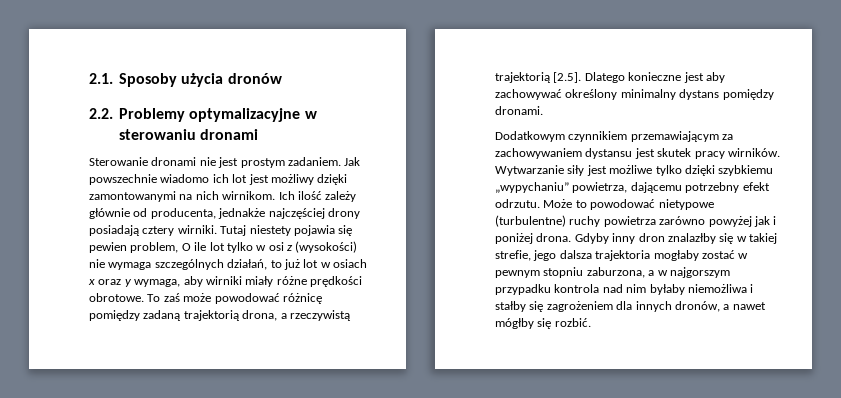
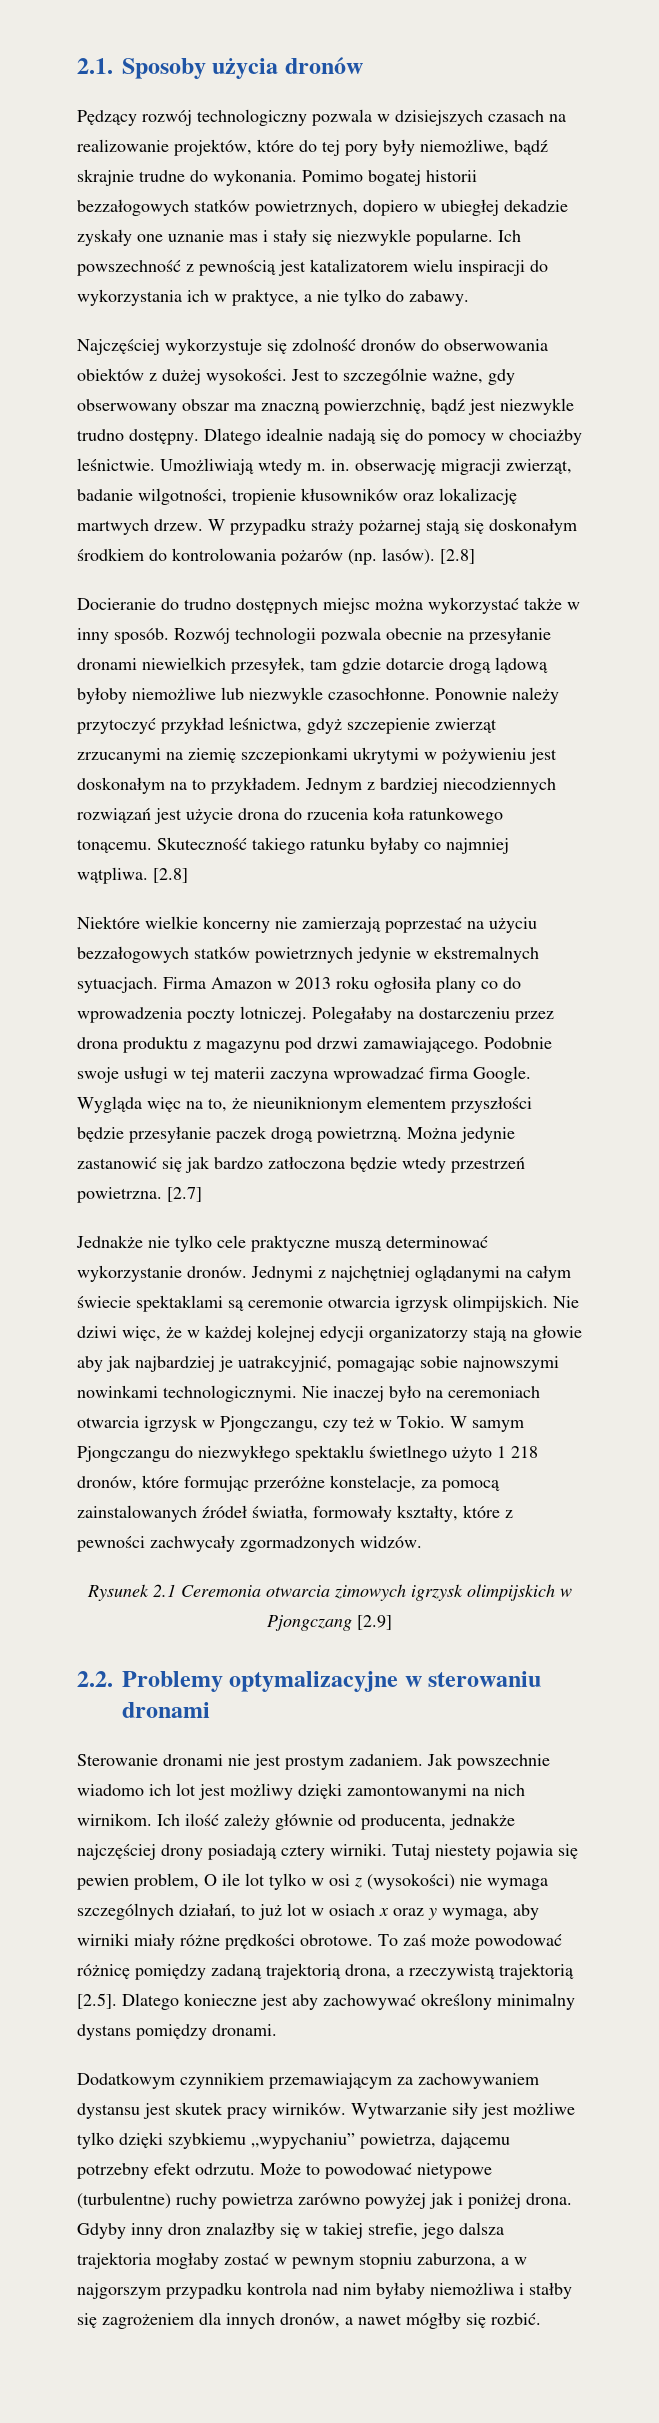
(282, 78) none -> [77,109,566,126] [77,139,548,156] [77,169,477,186] [77,199,568,216] [77,229,521,246] [77,259,548,276] [77,289,469,306] [77,338,548,355] [77,368,515,385] [77,398,574,415] [77,428,582,445] [77,458,572,475] [77,488,517,505] [77,518,577,535] [77,548,475,565] [77,597,580,614] [77,627,551,644] [77,657,548,674] [77,687,559,704] [77,717,497,734] [77,747,557,764] [77,777,556,794] [77,807,503,824] [77,837,509,854] [77,867,188,884] [77,916,537,933] [77,946,539,963] [77,976,521,993] [77,1006,554,1023] [77,1036,552,1053] [77,1066,531,1083] [77,1096,532,1113] [77,1126,515,1143] [77,1156,525,1173] [77,1187,202,1203] [76,1235,488,1252] [77,1265,571,1282] [77,1295,579,1312] [77,1325,582,1342] [77,1355,559,1372] [77,1385,540,1402] [77,1415,524,1432] [77,1445,538,1462] [77,1475,500,1492] [77,1505,513,1522] [77,1535,422,1552] [86,1584,572,1601] [267,1615,392,1631] // Pędzący rozwój technologiczny pozwala w dzisiejszych czasach na realizowanie projektów, które do tej pory były niemożliwe, bądź skrajnie trudne do wykonania. Pomimo bogatej historii bezzałogowych statków powietrznych, dopiero w ubiegłej dekadzie zyskały one uznanie mas i stały się niezwykle popularne. Ich powszechność z pewnością jest katalizatorem wielu inspiracji do wykorzystania ich w praktyce, a nie tylko do zabawy. // Najczęściej wykorzystuje się zdolność dronów do obserwowania obiektów z dużej wysokości. Jest to szczególnie ważne, gdy obserwowany obszar ma znaczną powierzchnię, bądź jest niezwykle trudno dostępny. Dlatego idealnie nadają się do pomocy w chociażby leśnictwie. Umożliwiają wtedy m. in. obserwację migracji zwierząt, badanie wilgotności, tropienie kłusowników oraz lokalizację martwych drzew. W przypadku straży pożarnej stają się doskonałym środkiem do kontrolowania pożarów (np. lasów). [2.8] // Docieranie do trudno dostępnych miejsc można wykorzystać także w inny sposób. Rozwój technologii pozwala obecnie na przesyłanie dronami niewielkich przesyłek, tam gdzie dotarcie drogą lądową byłoby niemożliwe lub niezwykle czasochłonne. Ponownie należy przytoczyć przykład leśnictwa, gdyż szczepienie zwierząt zrzucanymi na ziemię szczepionkami ukrytymi w pożywieniu jest doskonałym na to przykładem. Jednym z bardziej niecodziennych rozwiązań jest użycie drona do rzucenia koła ratunkowego tonącemu. Skuteczność takiego ratunku byłaby co najmniej wątpliwa. [2.8] // Niektóre wielkie koncerny nie zamierzają poprzestać na użyciu bezzałogowych statków powietrznych jedynie w ekstremalnych sytuacjach. Firma Amazon w 2013 roku ogłosiła plany co do wprowadzenia poczty lotniczej. Polegałaby na dostarczeniu przez drona produktu z magazynu pod drzwi zamawiającego. Podobnie swoje usługi w tej materii zaczyna wprowadzać firma Google. Wygląda więc na to, że nieuniknionym elementem przyszłości będzie przesyłanie paczek drogą powietrzną. Można jedynie zastanowić się jak bardzo zatłoczona będzie wtedy przestrzeń powietrzna. [2.7] // Jednakże nie tylko cele praktyczne muszą determinować wykorzystanie dronów. Jednymi z najchętniej oglądanymi na całym świecie spektaklami są ceremonie otwarcia igrzysk olimpijskich. Nie dziwi więc, że w każdej kolejnej edycji organizatorzy stają na głowie aby jak najbardziej je uatrakcyjnić, pomagając sobie najnowszymi nowinkami technologicznymi. Nie inaczej było na ceremoniach otwarcia igrzysk w Pjongczangu, czy też w Tokio. W samym Pjongczangu do niezwykłego spektaklu świetlnego użyto 1 218 dronów, które formując przeróżne konstelacje, za pomocą zainstalowanych źródeł światła, formowały kształty, które z pewności zachwycały zgormadzonych widzów. // Rysunek 2.1 Ceremonia otwarcia zimowych igrzysk olimpijskich w Pjongczang [2.9]

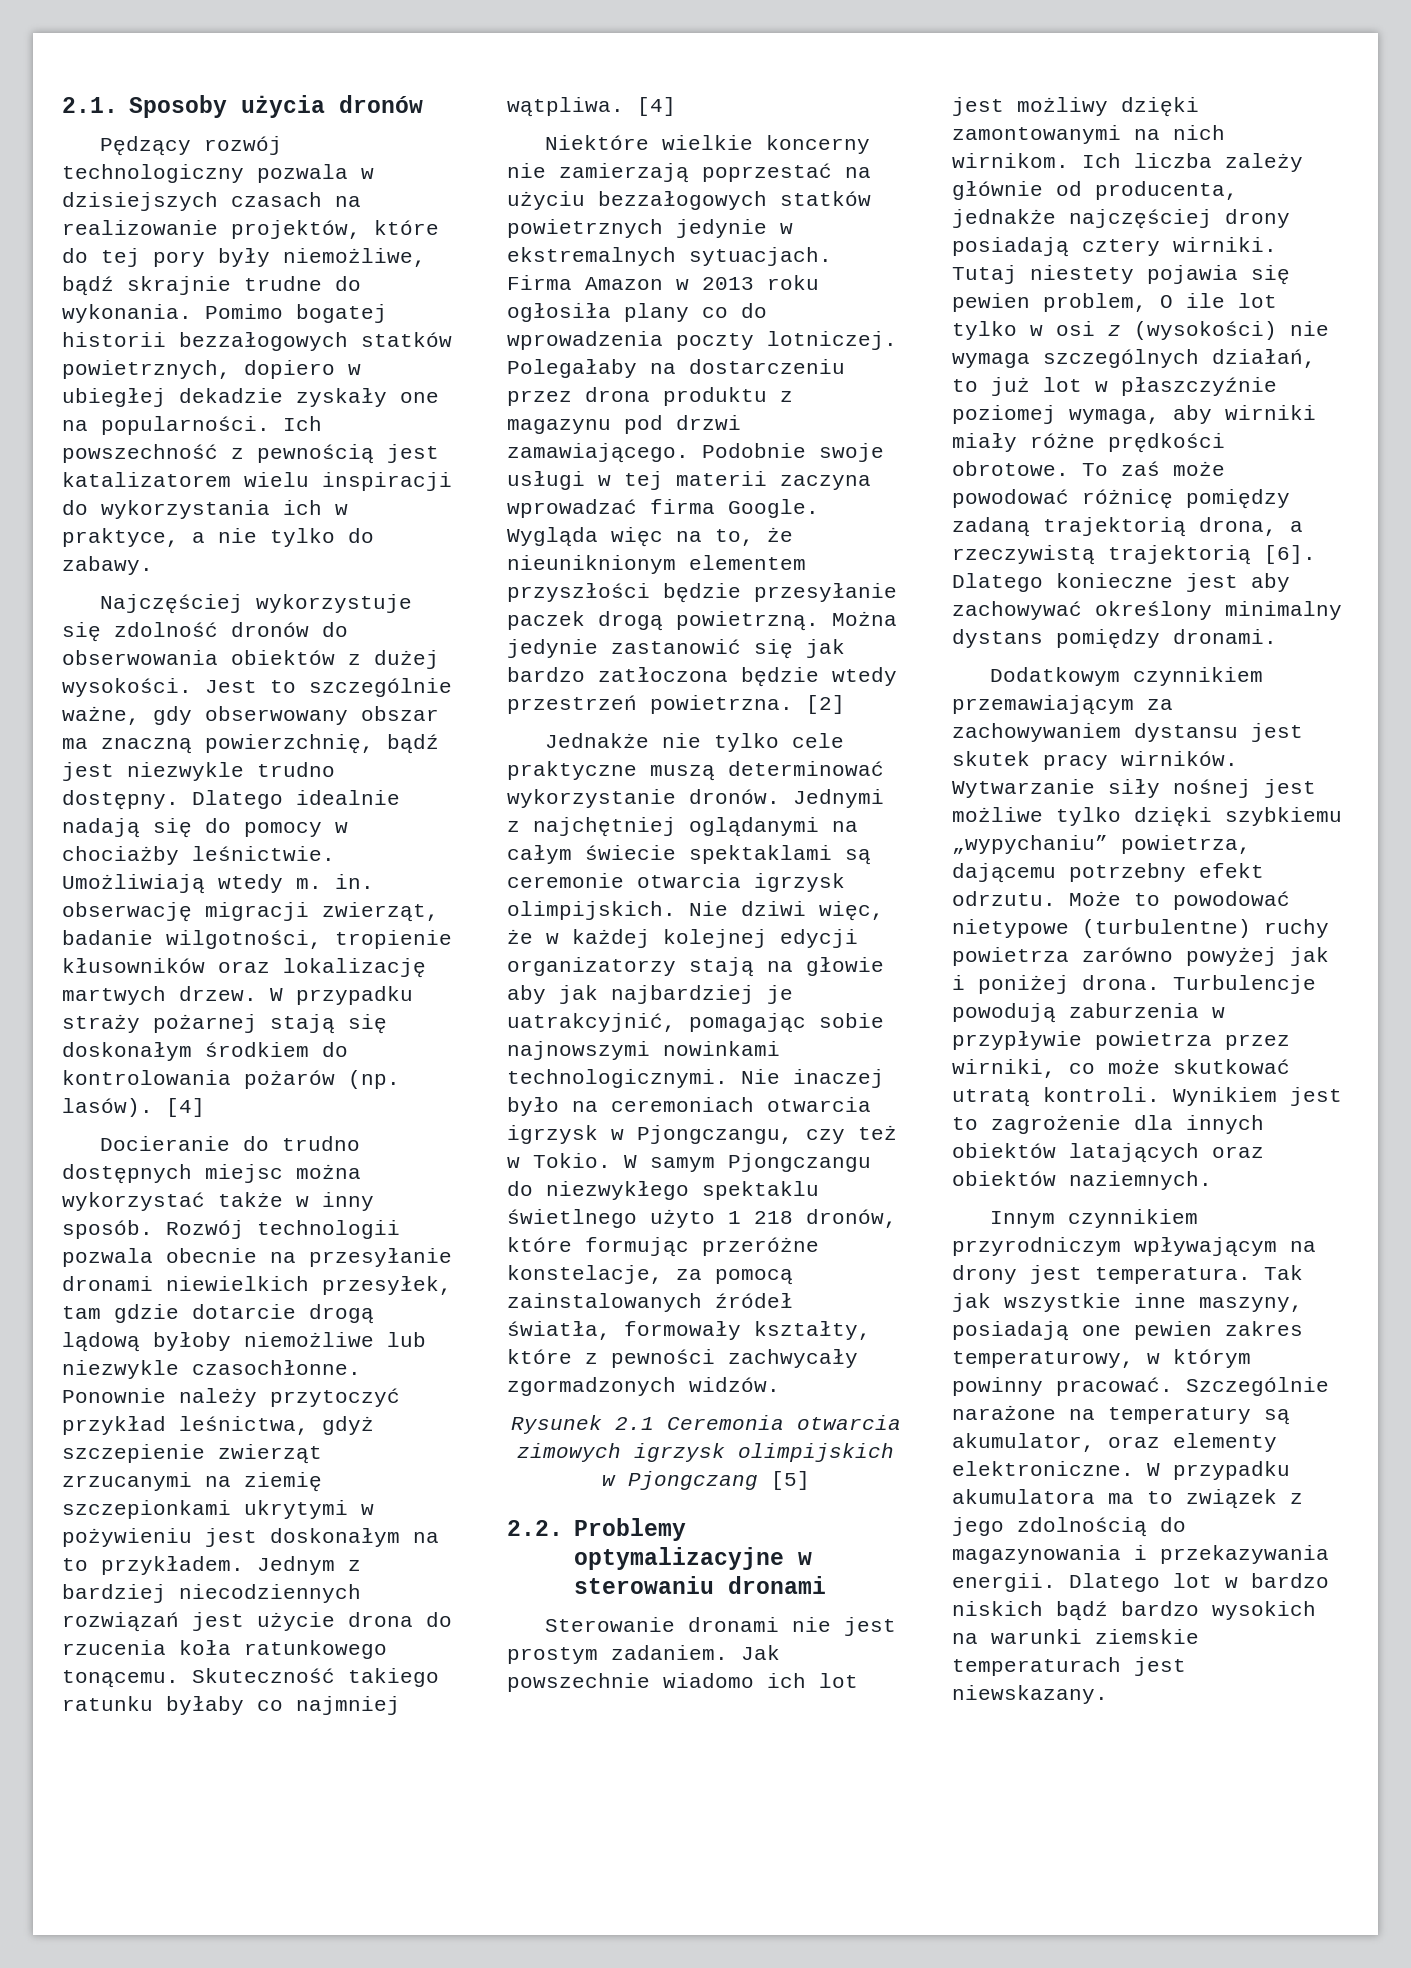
[168,229,493,246] uznanie mas i stały się niezwykle popularne. -> [62,416,270,435] na popularności.
[440,549,475,564] [2.8] -> [166,1098,205,1117] [4]
[153,868,188,883] [2.8] -> [637,97,676,116] [4]
[167,1187,202,1202] [2.7] -> [806,695,845,714] [2]
[357,1615,392,1630] [2.9] -> [770,1471,810,1490] [5]
[185,1813,219,1826] ilość -> [1134,153,1212,168] liczba
[329,1904,437,1920] osiach x oraz y -> [1121,377,1277,396] [952,405,1056,424] płaszczyźnie poziomej
[77,1993,117,2009] [2.5]. -> [1264,545,1316,564] [6].
(478, 2110) none -> [1173,779,1251,798] nośnej
[77,2222,504,2239] [77,2252,527,2269] [77,2282,572,2299] [77,2312,541,2329] Gdyby inny dron znalazłby się w takiej strefie, jego dalsza trajektoria mogłaby zostać w pewnym stopniu zaburzona, a w najgorszym przypadku kontrola nad nim byłaby niemożliwa i stałby się zagrożeniem dla innych dronów, a nawet mógłby się rozbić. -> [1173,975,1316,994] [952,1003,1225,1023] [952,1031,1290,1050] [952,1059,1290,1078] [952,1087,1342,1107] [952,1115,1264,1134] [952,1143,1264,1163] [952,1171,1212,1190] [990,1209,1199,1228] [952,1237,1316,1257] [952,1265,1303,1284] [952,1293,1303,1312] [952,1321,1303,1341] [952,1349,1251,1368] [952,1377,1329,1396] [952,1405,1290,1425] [952,1433,1277,1452] [952,1461,1290,1480] [952,1489,1303,1509] [952,1517,1186,1537] [952,1545,1329,1564] [952,1573,1329,1592] [952,1601,1316,1621] [952,1629,1199,1644] [952,1657,1186,1676] [952,1685,1108,1704] Turbulencje powodują zaburzenia w przypływie powietrza przez wirniki, co może skutkować utratą kontroli. Wynikiem jest to zagrożenie dla innych obiektów latających oraz obiektów naziemnych. // Innym czynnikiem przyrodniczym wpływającym na drony jest temperatura. Tak jak wszystkie inne maszyny, posiadają one pewien zakres temperaturowy, w którym powinny pracować. Szczególnie narażone na temperatury są akumulator, oraz elementy elektroniczne. W przypadku akumulatora ma to związek z jego zdolnością do magazynowania i przekazywania energii. Dlatego lot w bardzo niskich bądź bardzo wysokich na warunki ziemskie temperaturach jest niewskazany.

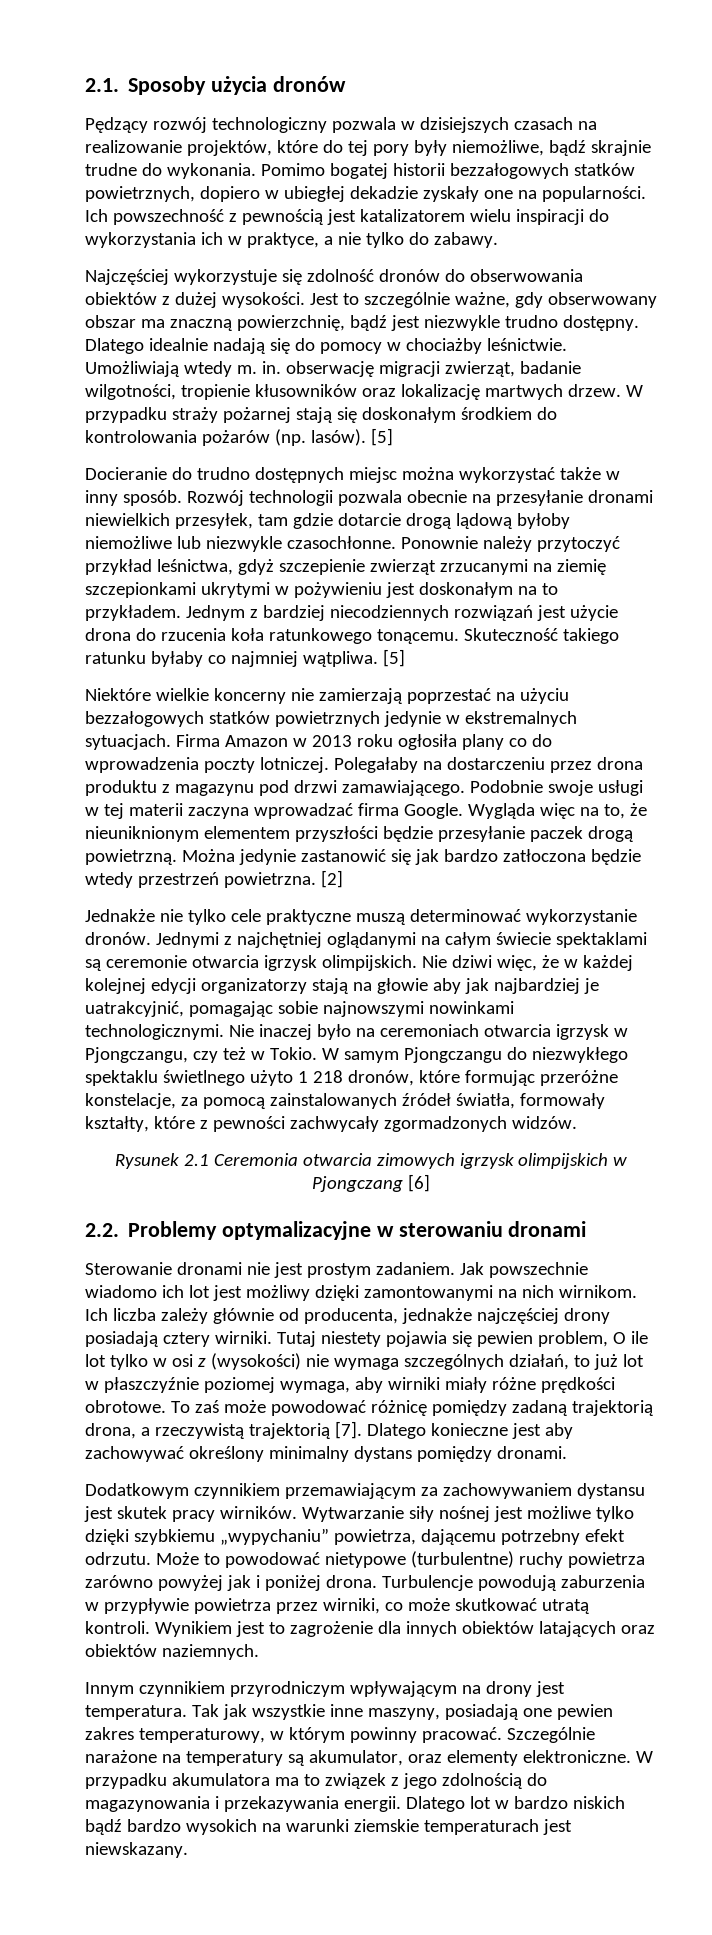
[166,1098,205,1117] [4] -> [370,428,393,446] [5]
[637,97,676,116] [4] -> [382,649,405,667] [5]
[770,1471,810,1490] [5] -> [407,1174,430,1192] [6]
[1264,545,1316,564] [6]. -> [334,1421,362,1439] [7].

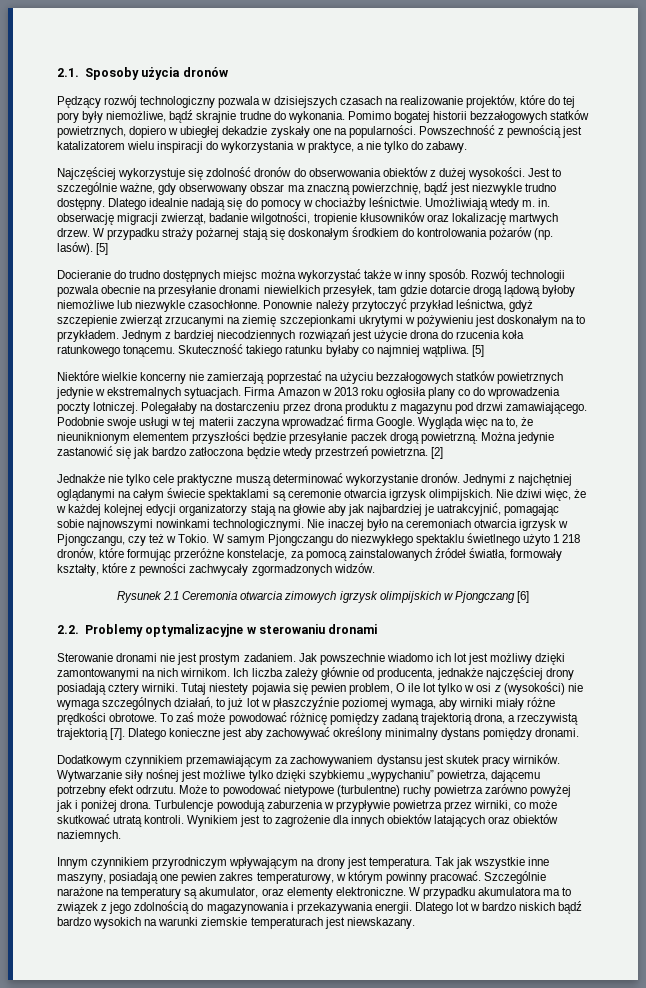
[85,209,224,225] Ich powszechność -> [418,125,495,135] Powszechność
[200,232,223,245] ich -> (295, 147) none

